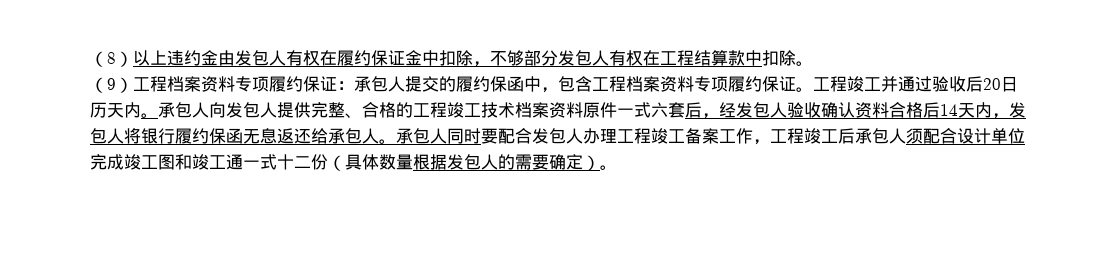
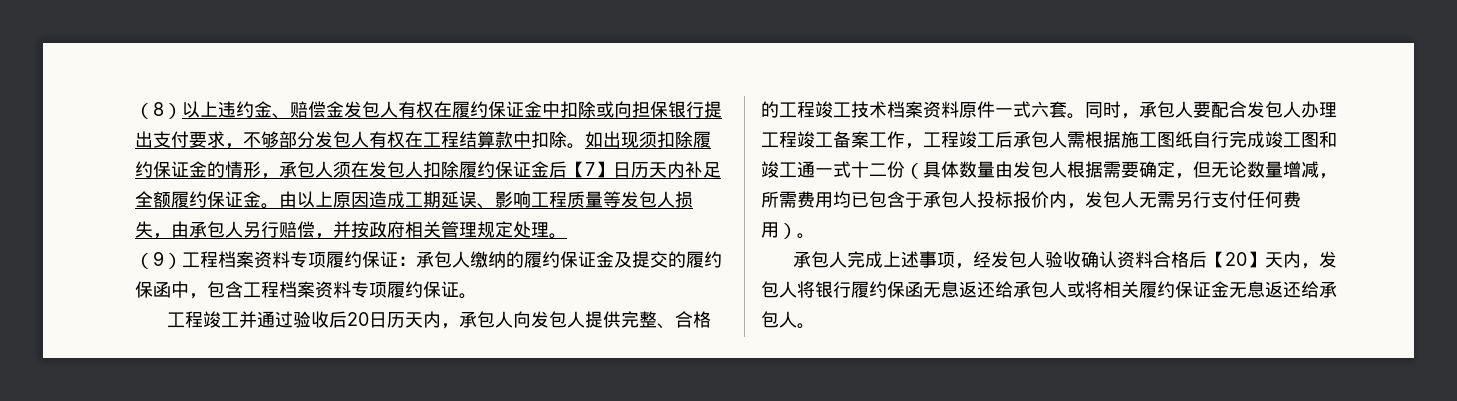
[218,50,235,66] 由 -> [272,101,344,119] 、赔偿金
(473, 58) none -> [596,101,722,118] [135,131,225,148] 或向担保银行提出支付要求
(813, 63) none -> [585,131,711,148] [135,161,721,179] [135,191,693,209] [135,221,567,239] 如出现须扣除履约保证金的情形，承包人须在发包人扣除履约保证金后【7】日历天内补足全额履约保证金。由以上原因造成工期延误、影响工程质量等发包人损失，由承包人另行赔偿，并按政府相关管理规定处理。
(405, 84) none -> [470,251,632,268] 缴纳的履约保证金及
(813, 89) none -> (477, 296) //
[141,113,158,118] 。 -> [440,323,459,329] ，
[685,102,1026,119] [90,128,481,144] 后，经发包人验收确认资料合格后14天内，发包人将银行履约保函无息返还给承包人。承包人同时 -> [1067,101,1193,119] 。同时，承包人
[906,128,1025,144] 须配合设计单位 -> [1067,131,1229,148] 需根据施工图纸自行
[413,154,600,171] 根据发包人的需要确定） -> [995,161,1337,179] [761,191,1301,209] [761,222,815,239] [792,251,1337,269] [761,281,1337,298] [761,311,797,328] 由发包人根据需要确定，但无论数量增减，所需费用均已包含于承包人投标报价内，发包人无需另行支付任何费用）。 // 承包人完成上述事项，经发包人验收确认资料合格后【20】天内，发包人将银行履约保函无息返还给承包人或将相关履约保证金无息返还给承包人

